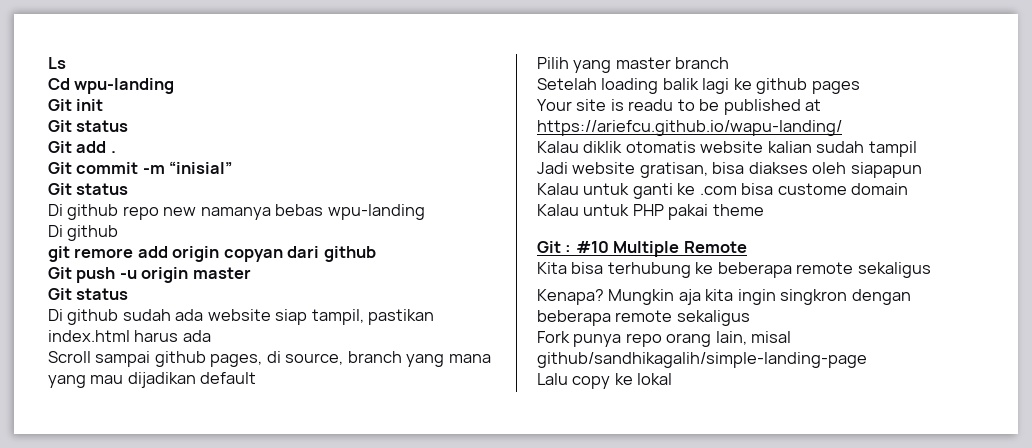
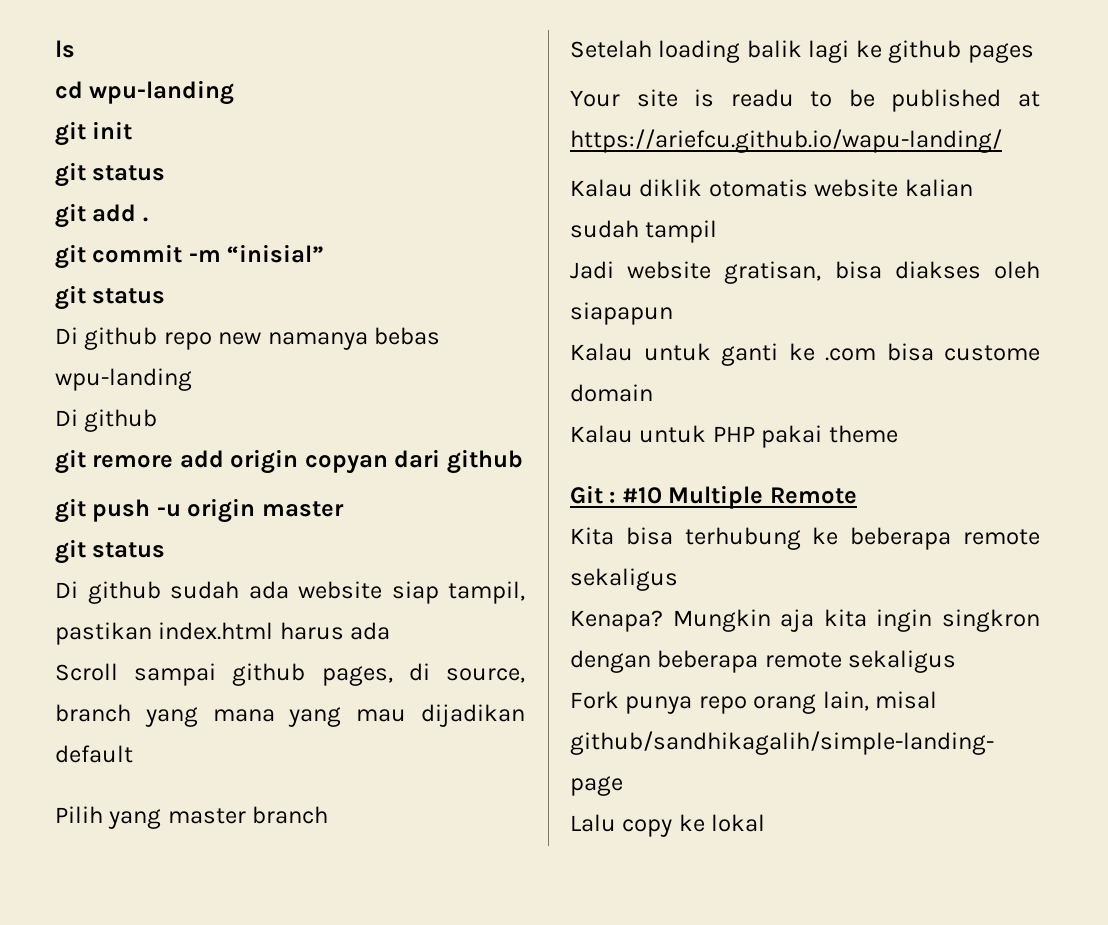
[48,57,66,69] [48,78,175,94] [48,99,72,111] Ls // Cd wpu-landing // Git -> [55,40,75,58] [55,80,235,105] [55,121,86,146] ls // cd wpu-landing // git
[48,120,129,132] [48,141,72,153] Git status // Git -> [55,162,166,187] [55,203,86,228] git status // git
[48,162,72,174] Git -> [55,244,86,269] git
[48,183,72,195] Git -> [55,285,86,310] git
[48,267,72,279] Git -> [55,498,86,523] git
[48,288,72,300] Git -> [55,539,86,564] git

